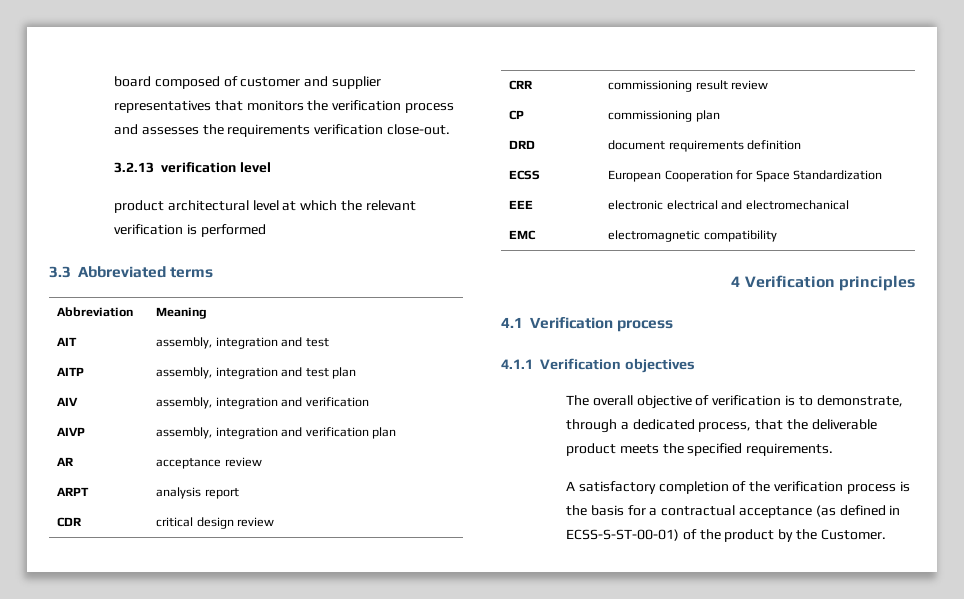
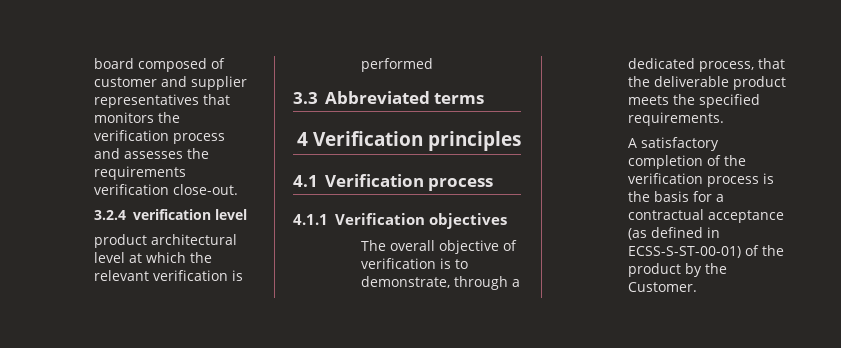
[114,162,155,173] 3.2.13 -> [94,210,127,220] 3.2.4
[57,307,134,317] [156,307,208,319] [57,337,78,346] [156,337,329,349] [57,367,85,376] [156,367,356,379] [57,397,79,406] [156,397,369,409] [57,427,86,436] [156,427,396,439] [57,457,75,466] [156,457,262,469] [57,487,90,496] [156,487,239,499] [57,517,83,527] [156,517,275,529] [509,80,534,90] [608,80,769,92] [509,110,525,120] [608,110,720,122] [509,140,536,149] [608,140,802,152] [509,170,541,180] [608,170,882,182] [509,200,534,209] [608,200,849,210] [509,230,537,240] [608,230,777,242] // Abbreviation | Meaning // AIT | assembly, integration and test // AITP | assembly, integration and test plan // AIV | assembly, integration and verification // AIVP | assembly, integration and verification plan // AR | acceptance review // ARPT | analysis report // CDR | critical design review // CRR | commissioning result review // CP | commissioning plan // DRD | document requirements definition // ECSS | European Cooperation for Space Standardization // EEE | electronic electrical and electromechanical // EMC | electromagnetic compatibility -> (485, 98) none

